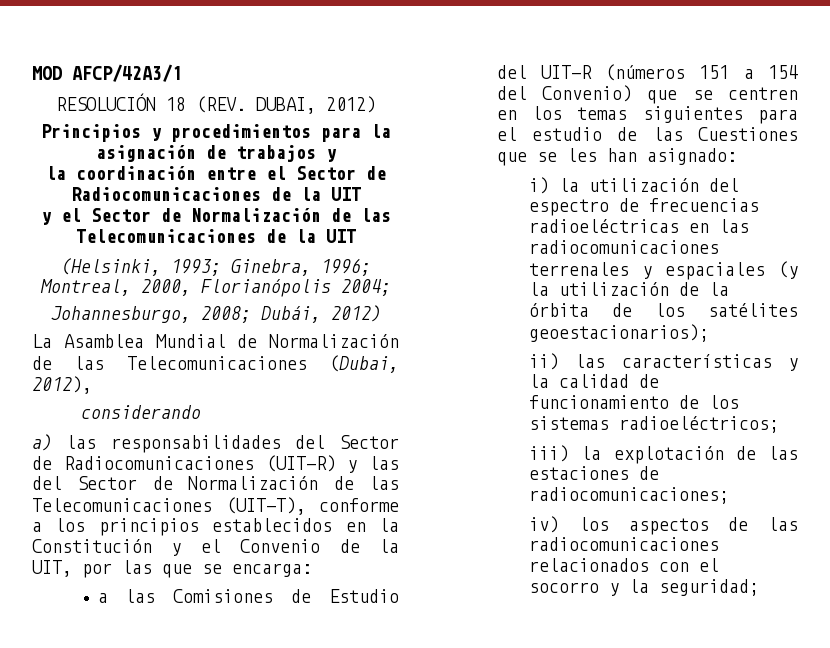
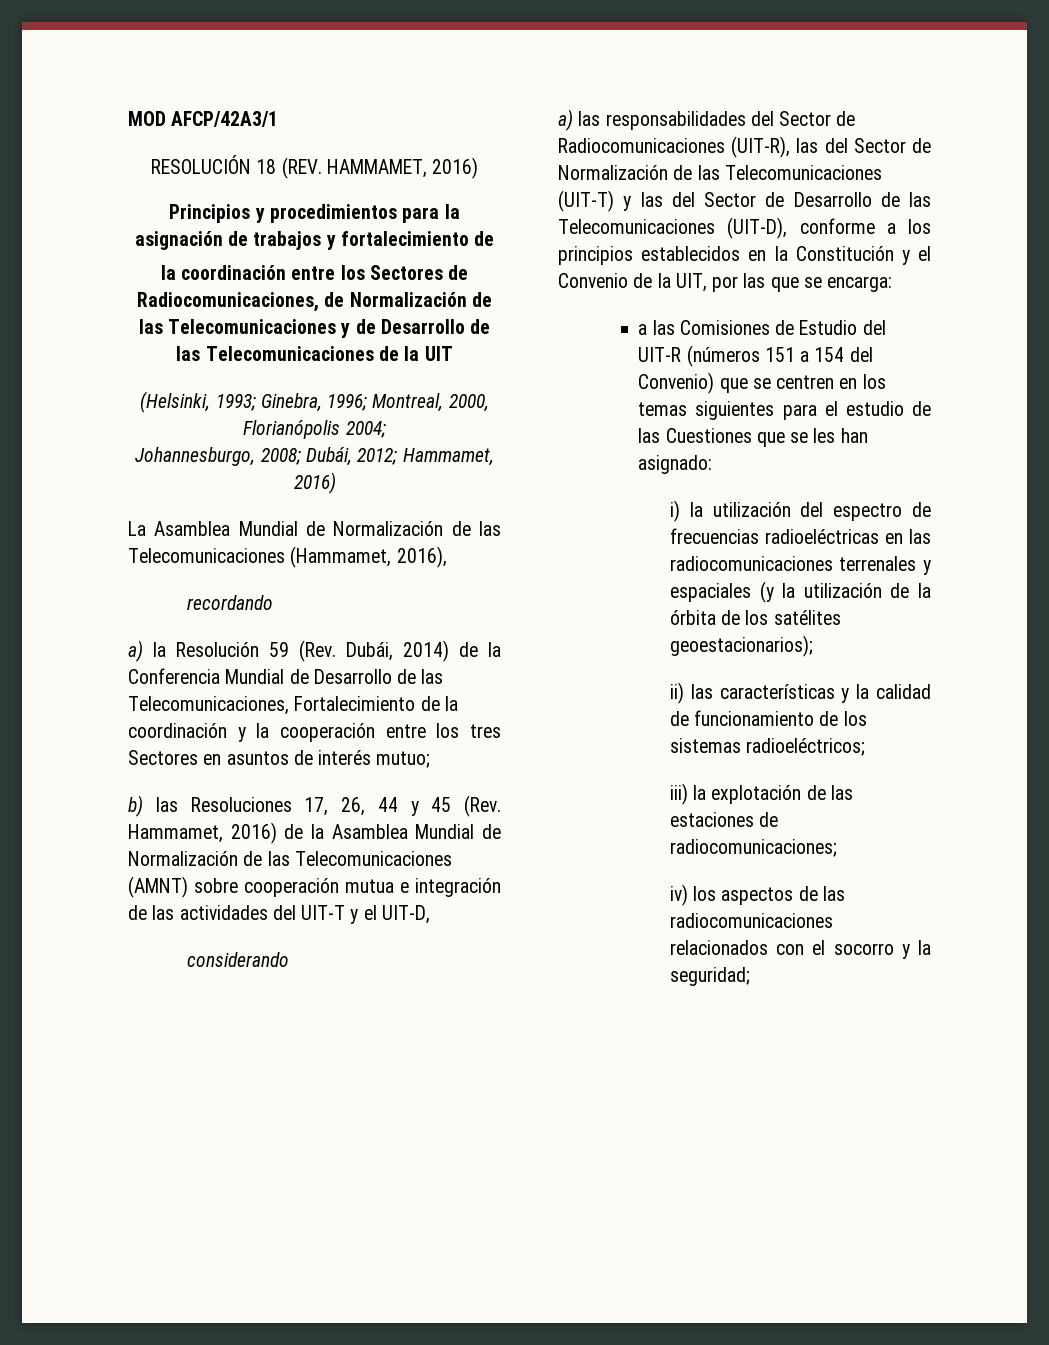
[255,96,376,114] DUBAI, 2012) -> [326,157,479,179] HAMMAMET, 2016)
(337, 155) none -> [340,231,495,246] fortalecimiento de
[265,166,386,180] [70,187,361,201] [40,208,391,225] [75,229,256,243] el Sector de Radiocomunicaciones de la UIT // y el Sector de Normalización de las Telecomunicaciones -> [340,265,469,280] [137,292,492,312] [138,319,491,338] [176,346,374,361] los Sectores de Radiocomunicaciones, de Normalización de las Telecomunicaciones y de Desarrollo de las Telecomunicaciones
[330,305,381,322] 2012) -> [357,448,494,466] [293,472,336,494] 2012; Hammamet, 2016)
[329,355,399,373] [32,376,92,394] (Dubai, 2012), -> [290,546,447,568] [186,595,273,610] [128,640,501,662] [128,668,444,684] [128,696,458,715] [128,723,501,742] [128,750,431,768] [128,795,501,817] [128,822,501,844] [128,851,452,866] [128,876,501,898] [128,905,430,924] (Hammamet, 2016), // recordando // a) la Resolución 59 (Rev. Dubái, 2014) de la Conferencia Mundial de Desarrollo de las Telecomunicaciones, Fortalecimiento de la coordinación y la cooperación entre los tres Sectores en asuntos de interés mutuo; // b) las Resoluciones 17, 26, 44 y 45 (Rev. Hammamet, 2016) de la Asamblea Mundial de Normalización de las Telecomunicaciones (AMNT) sobre cooperación mutua e integración de las actividades del UIT-T y el UIT-D,
[265,455,358,473] (UIT-R) y -> [731,136,791,158] (UIT-R),
[225,497,306,515] (UIT-T), -> [558,190,931,212] [558,217,788,239] (UIT-T) y las del Sector de Desarrollo de las Telecomunicaciones (UIT-D),

